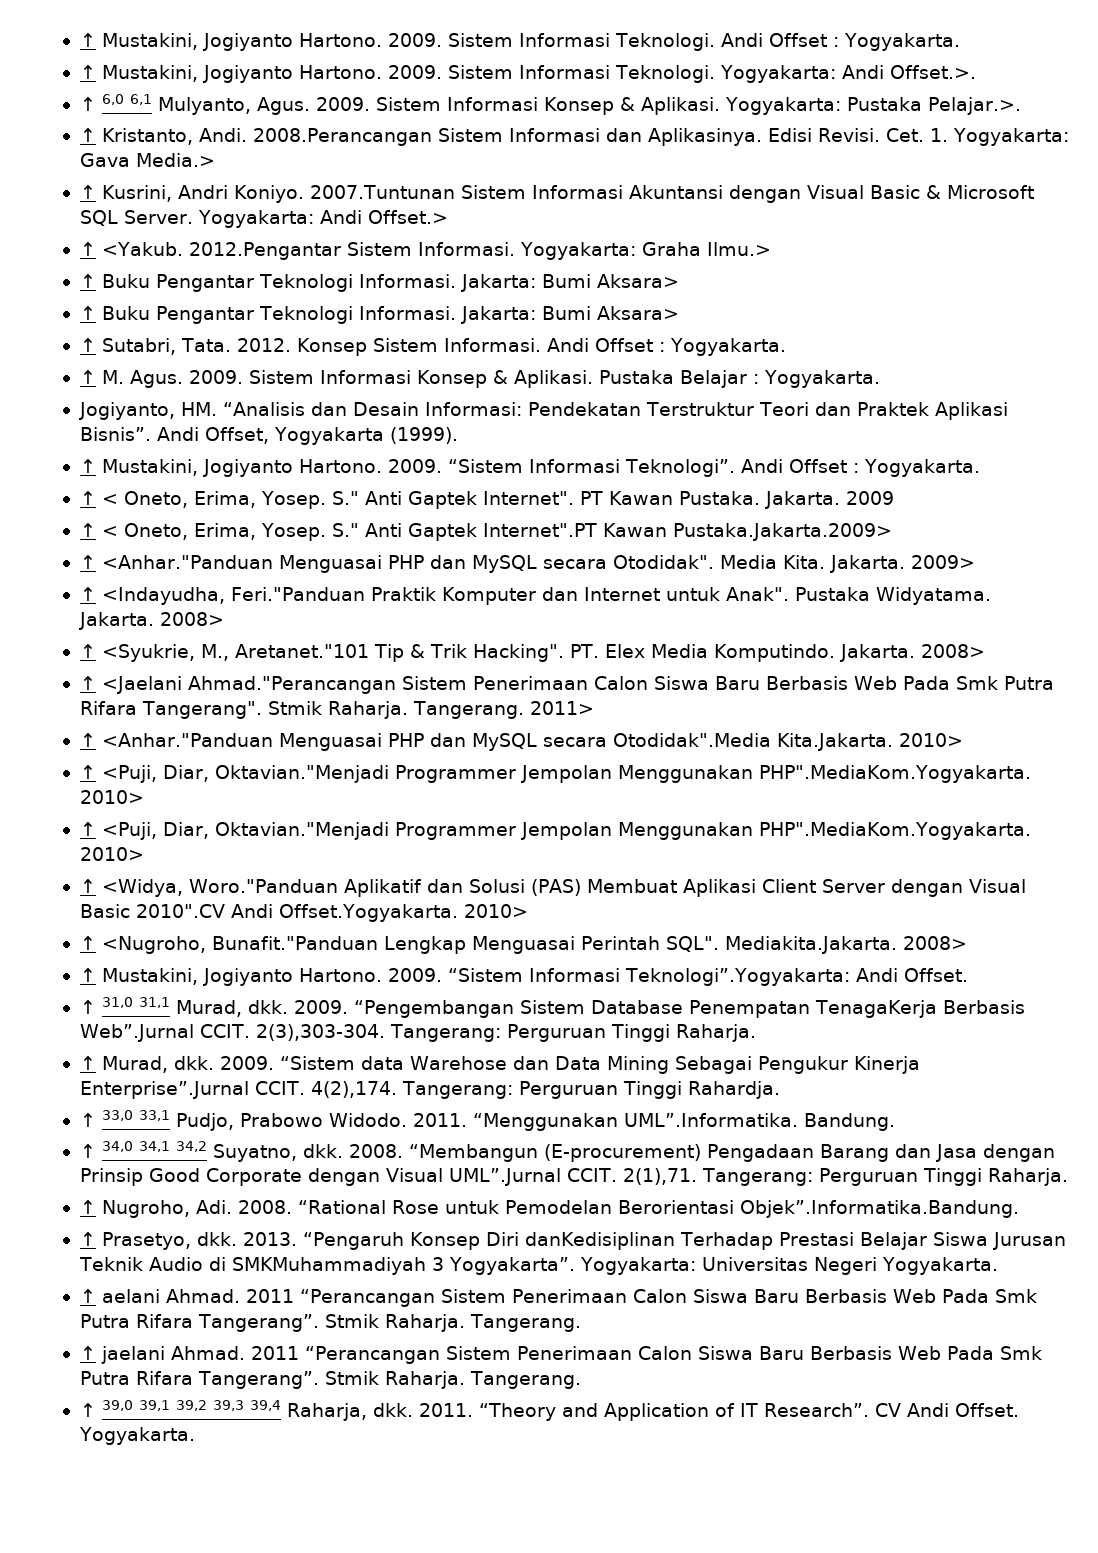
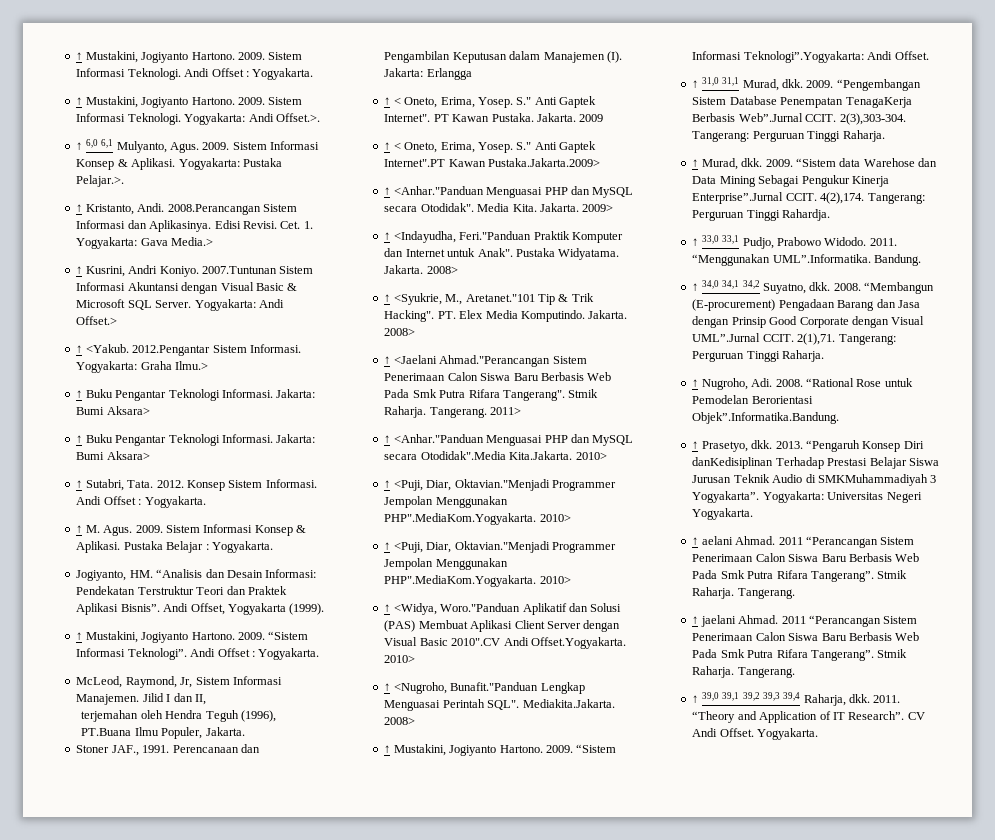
(981, 468) none -> [76,676,282,688] [76,693,206,705] [81,710,276,722] [81,727,245,739] [76,744,260,756] [384,51,622,63] [384,68,472,80] // McLeod, Raymond, Jr, Sistem Informasi Manajemen. Jilid I dan II, // terjemahan oleh Hendra Teguh (1996), PT.Buana Ilmu Populer, Jakarta. // Stoner JAF., 1991. Perencanaan dan Pengambilan Keputusan dalam Manajemen (I). Jakarta: Erlangga

